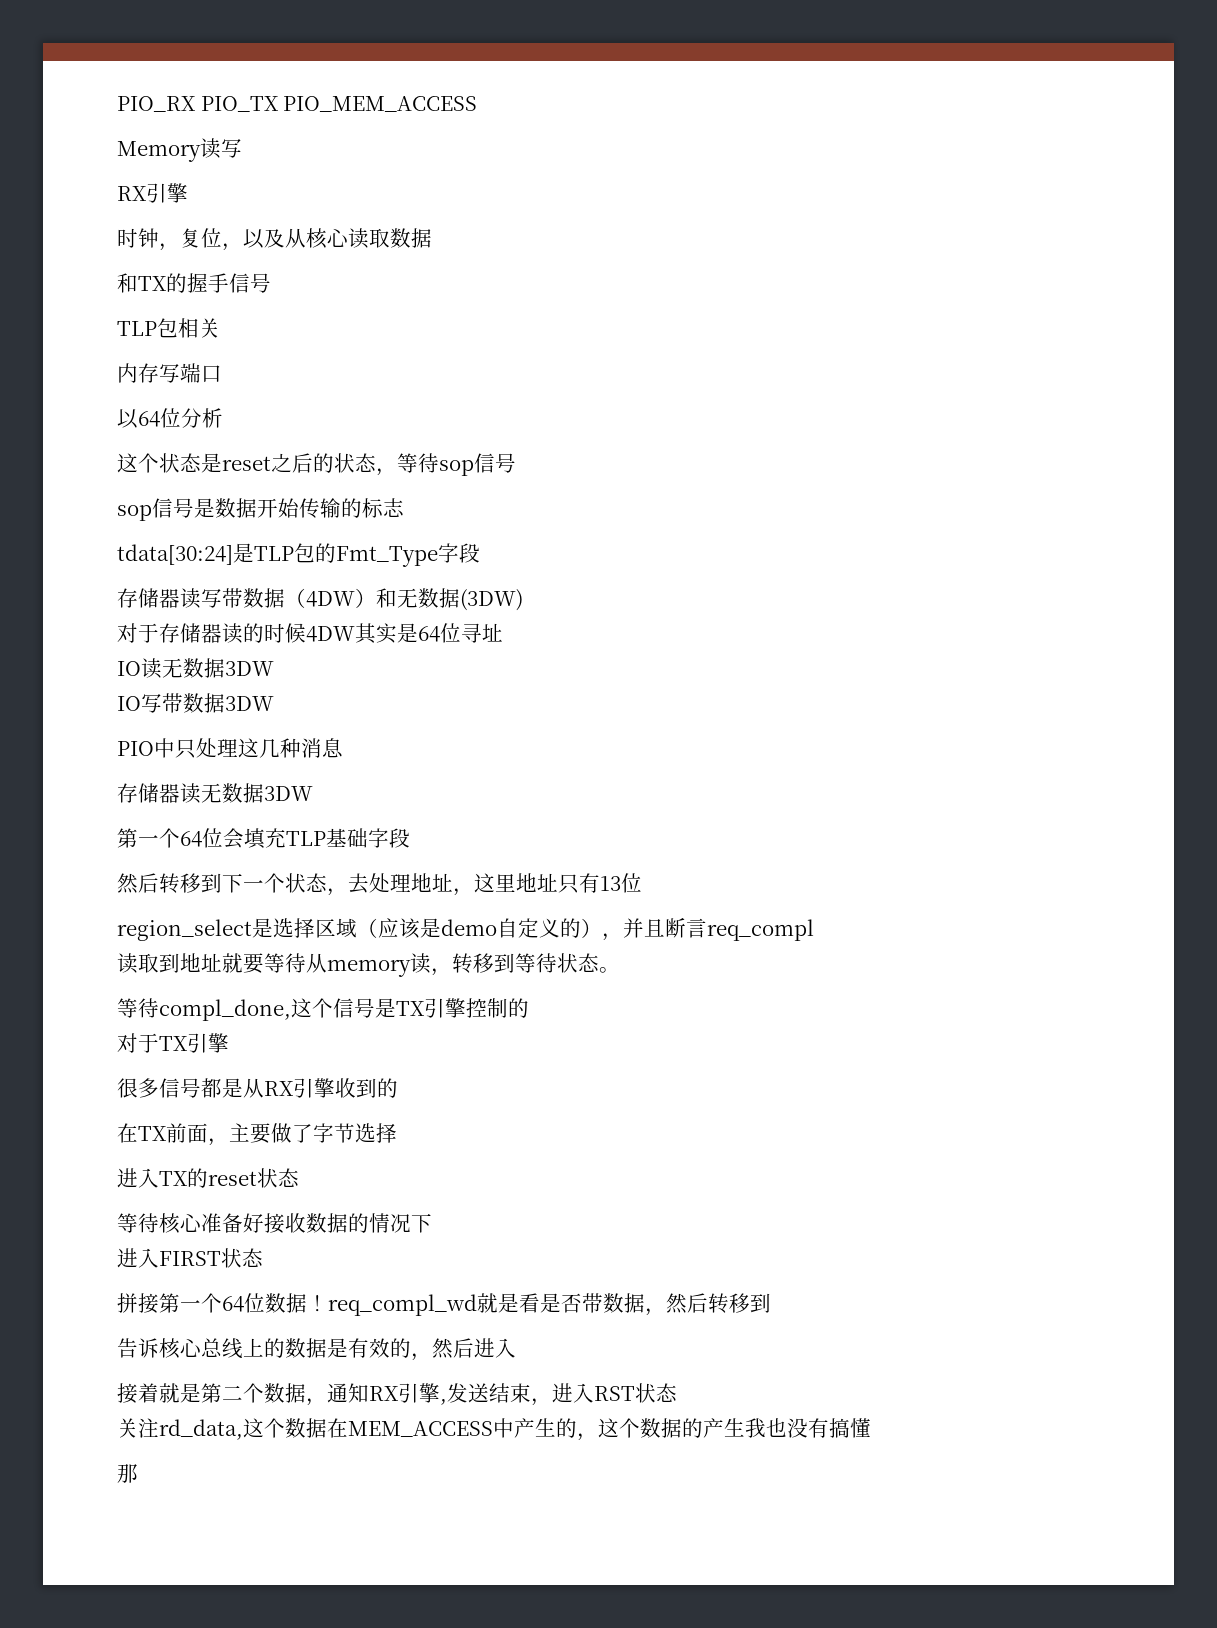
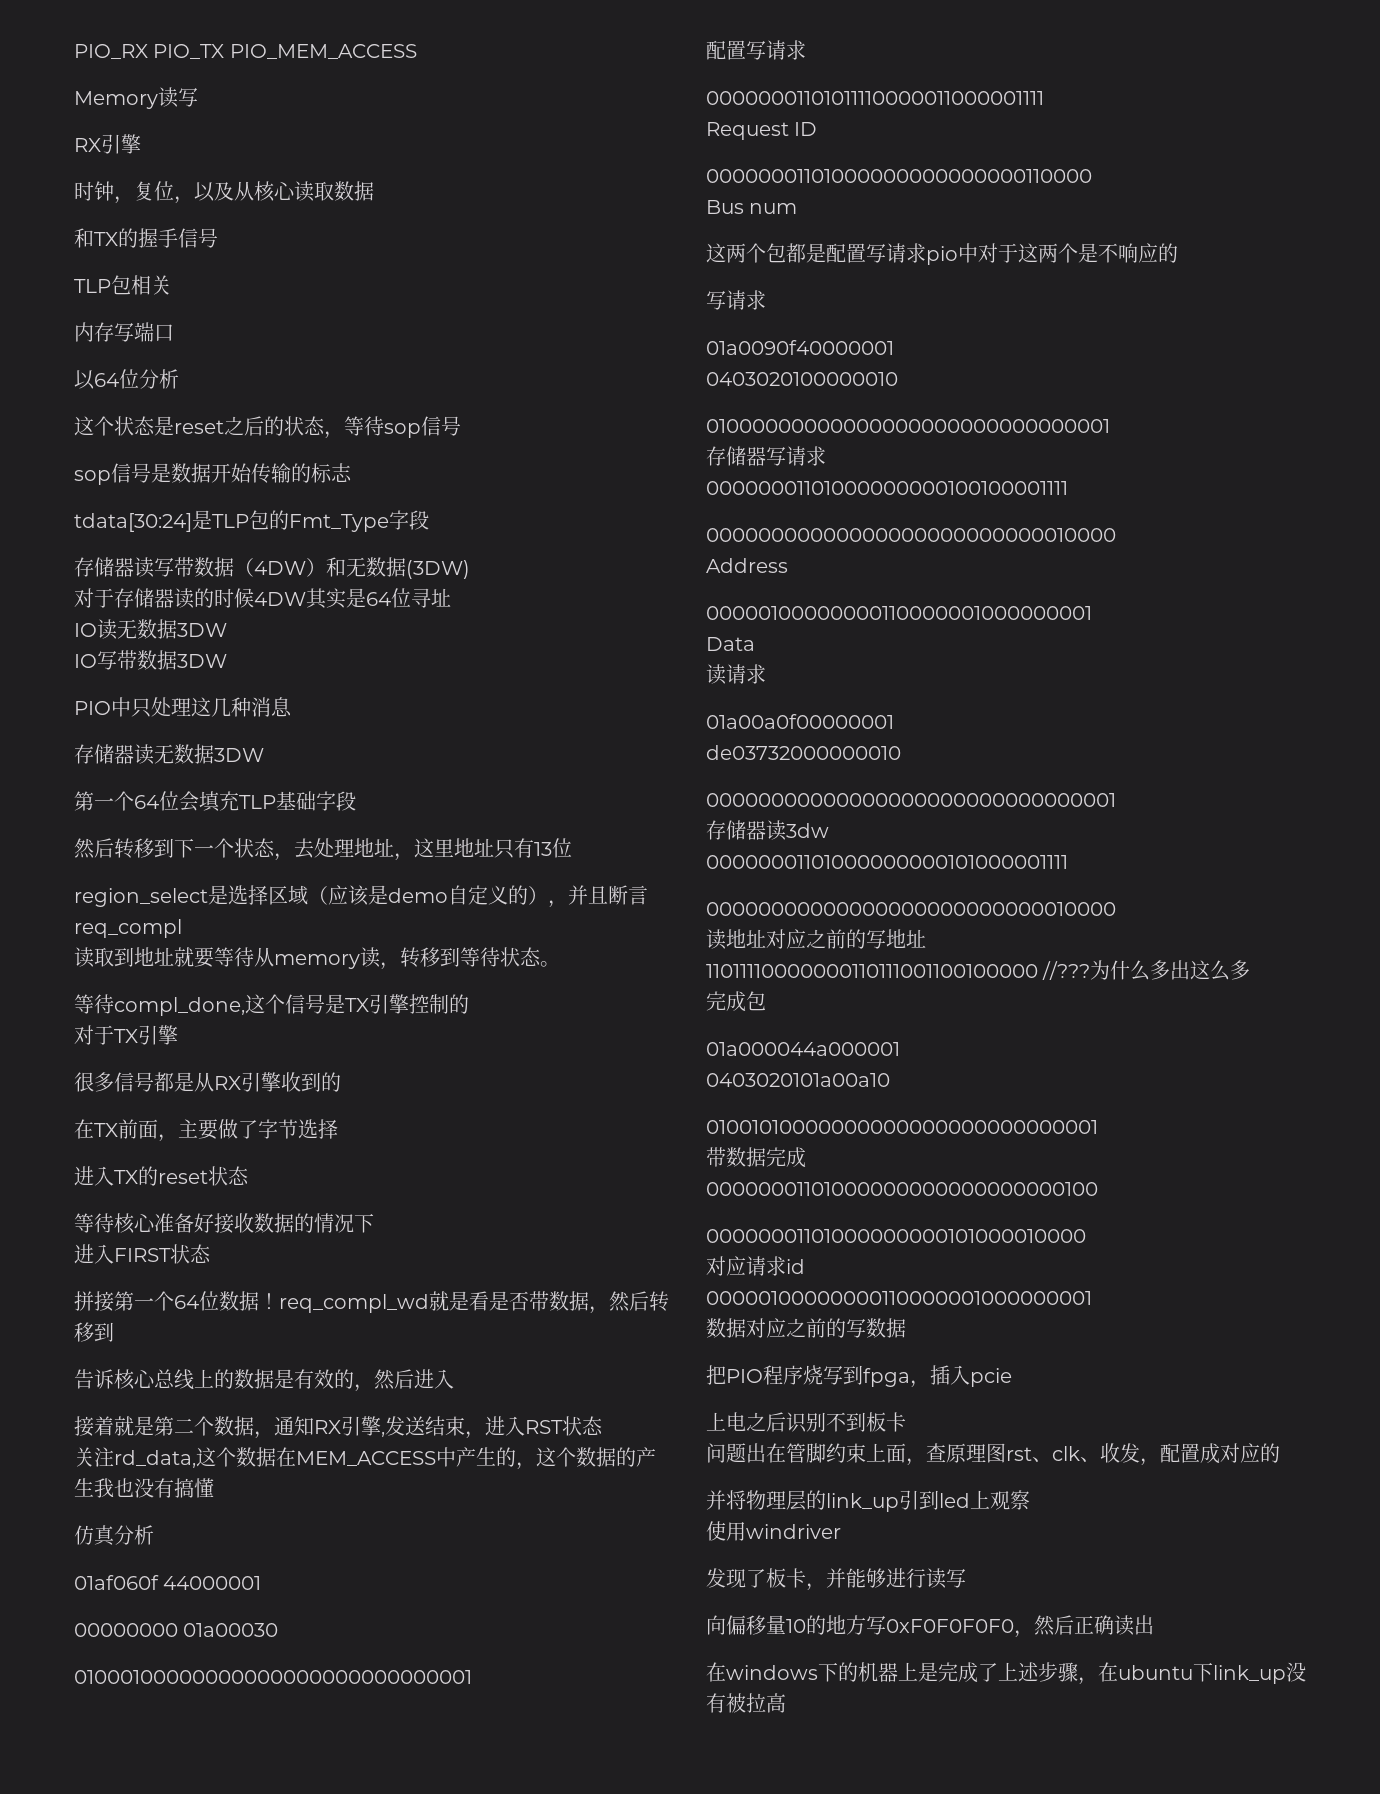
[117,1464,138,1483] 那 -> [74,1525,154,1546] [74,1575,262,1590] [74,1623,279,1637] [74,1670,472,1684] [706,40,806,60] [706,91,1044,105] [706,122,818,140] [706,169,1092,183] [706,200,798,214] [706,243,1178,265] [706,290,766,310] [706,340,894,355] [706,372,898,386] [706,419,1110,433] [706,446,826,466] [706,481,1068,495] [706,528,1116,542] [706,558,788,573] [706,606,1092,620] [706,637,755,651] [706,664,766,685] [706,714,894,729] [706,745,901,760] [706,793,1116,807] [706,820,829,841] [706,855,1068,869] [706,902,1116,916] [706,929,926,950] [706,960,1251,981] [706,991,766,1012] [706,1042,900,1056] [706,1073,890,1087] [706,1120,1098,1134] [706,1147,806,1168] [706,1182,1098,1196] [706,1229,1086,1243] [706,1256,805,1276] [706,1291,1092,1305] [706,1318,906,1338] [706,1365,1012,1388] [706,1412,906,1433] [706,1443,1280,1466] [706,1490,1030,1512] [706,1521,841,1541] [706,1568,966,1591] [706,1615,1154,1638] [706,1662,1306,1685] [706,1693,786,1713] 仿真分析 // 01af060f 44000001 // 00000000 01a00030 // 01000100000000000000000000000001 // 配置写请求 // 00000001101011110000011000001111 // Request ID // 00000001101000000000000000110000 // Bus num // 这两个包都是配置写请求pio中对于这两个是不响应的 // 写请求 // 01a0090f40000001 // 0403020100000010 // 01000000000000000000000000000001 // 存储器写请求 // 00000001101000000000100100001111 // 00000000000000000000000000010000 // Address // 00000100000000110000001000000001 // Data // 读请求 // 01a00a0f00000001 // de03732000000010 // 00000000000000000000000000000001 // 存储器读3dw // 00000001101000000000101000001111 // 00000000000000000000000000010000 // 读地址对应之前的写地址 // 11011110000000110111001100100000 //???为什么多出这么多 // 完成包 // 01a000044a000001 // 0403020101a00a10 // 01001010000000000000000000000001 // 带数据完成 // 00000001101000000000000000000100 // 00000001101000000000101000010000 // 对应请求id // 00000100000000110000001000000001 // 数据对应之前的写数据 // 把PIO程序烧写到fpga，插入pcie // 上电之后识别不到板卡 // 问题出在管脚约束上面，查原理图rst、clk、收发，配置成对应的 // 并将物理层的link_up引到led上观察 // 使用windriver // 发现了板卡，并能够进行读写 // 向偏移量10的地方写0xF0F0F0F0，然后正确读出 // 在windows下的机器上是完成了上述步骤，在ubuntu下link_up没有被拉高

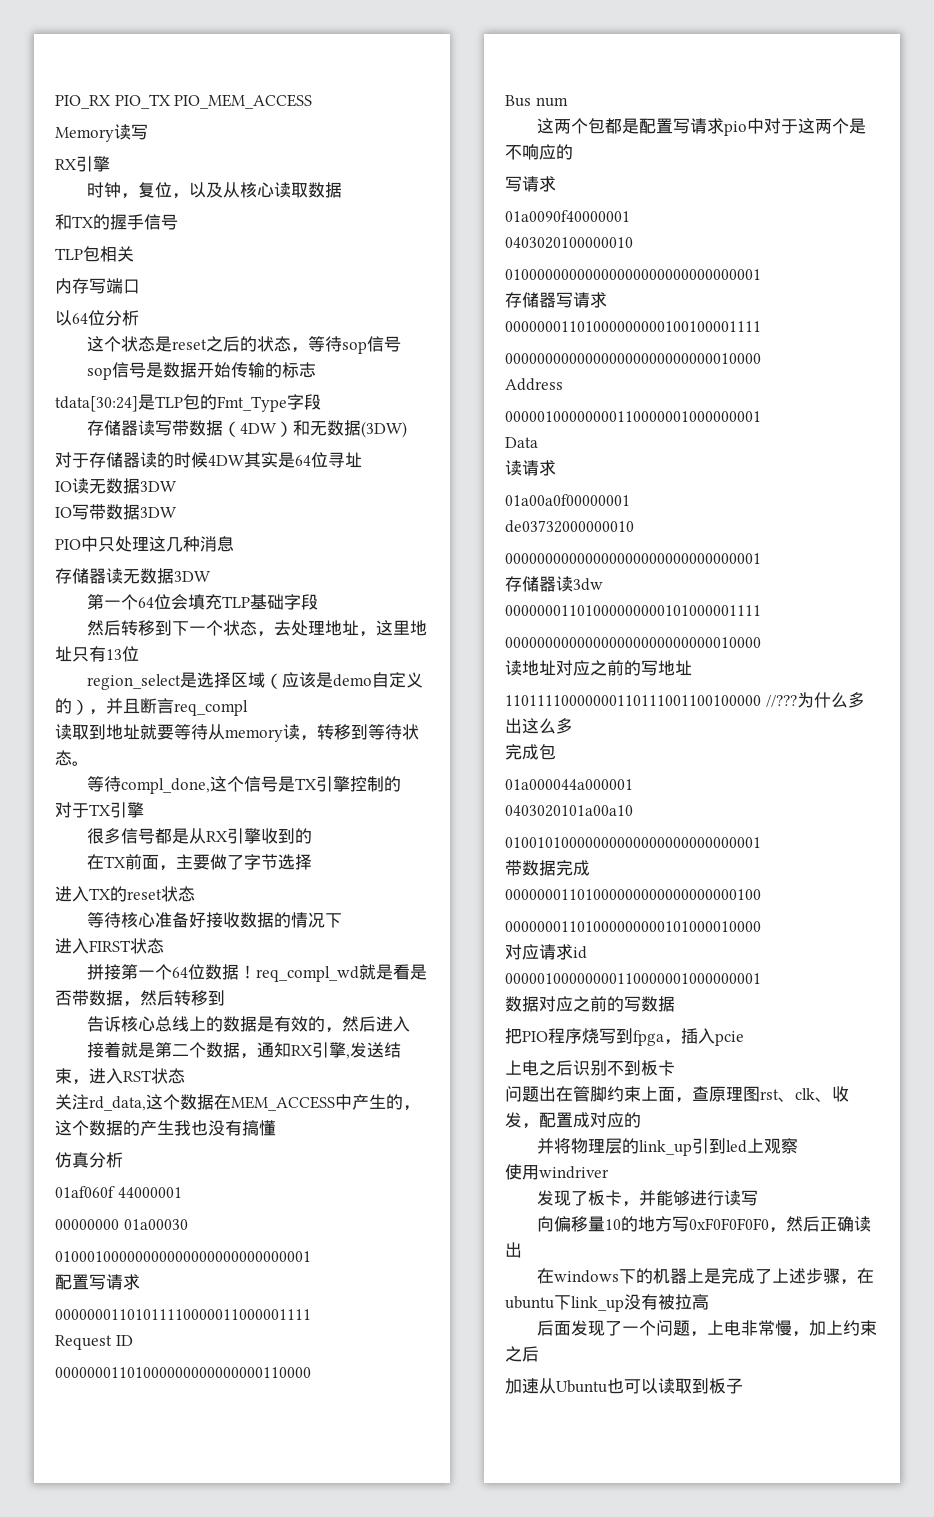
(786, 1703) none -> [537,1320,878,1337] [505,1346,539,1362] [505,1378,743,1394] // 后面发现了一个问题，上电非常慢，加上约束之后 // 加速从Ubuntu也可以读取到板子

